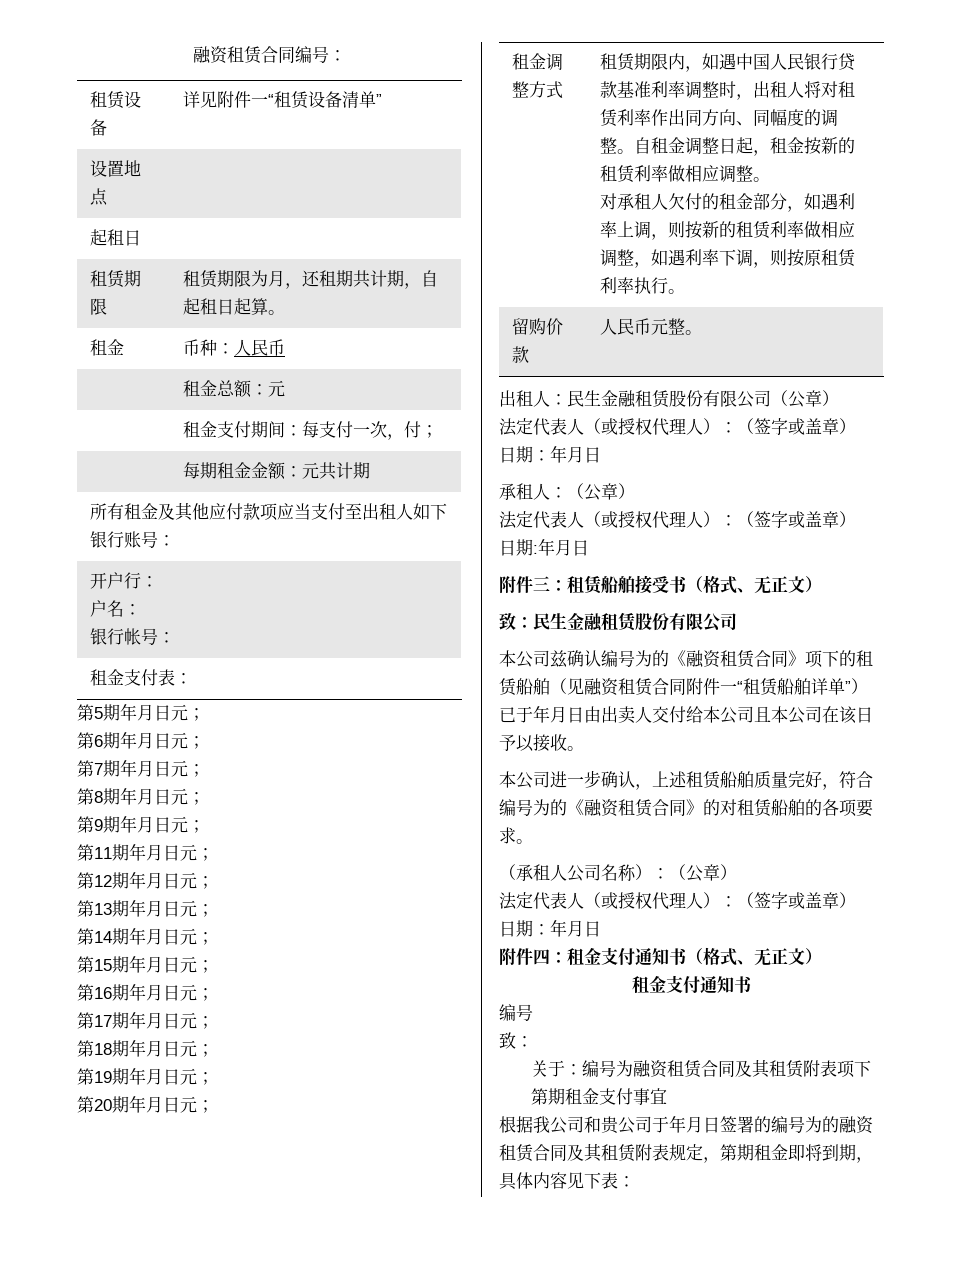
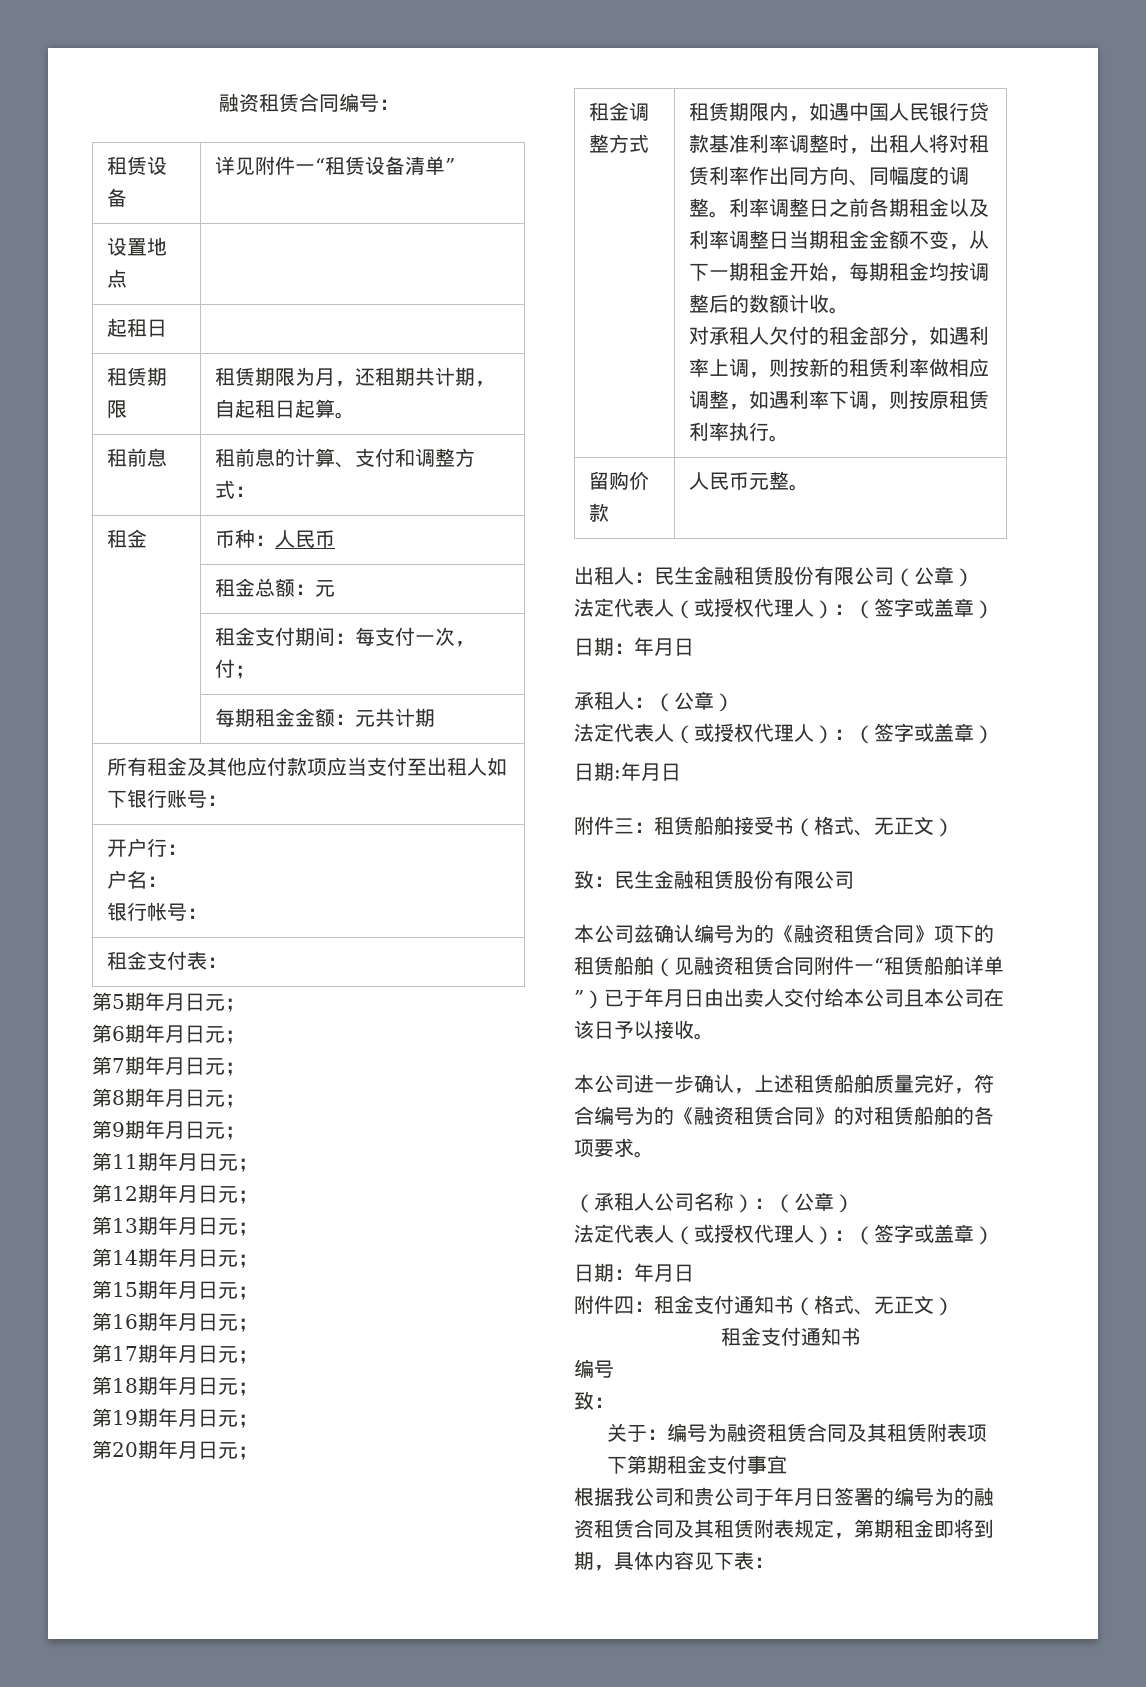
(286, 312) none -> [107,448,168,467] [215,448,476,468] [215,480,256,499] // 租前息 | 租前息的计算、支付和调整方式：
[634,137,856,156] [600,165,754,183] 自租金调整日起，租金按新的租赁利率做相应调整 -> [729,198,990,217] [689,230,990,250] [689,262,990,282] [689,294,830,313] 利率调整日之前各期租金以及利率调整日当期租金金额不变，从下一期租金开始，每期租金均按调整后的数额计收

